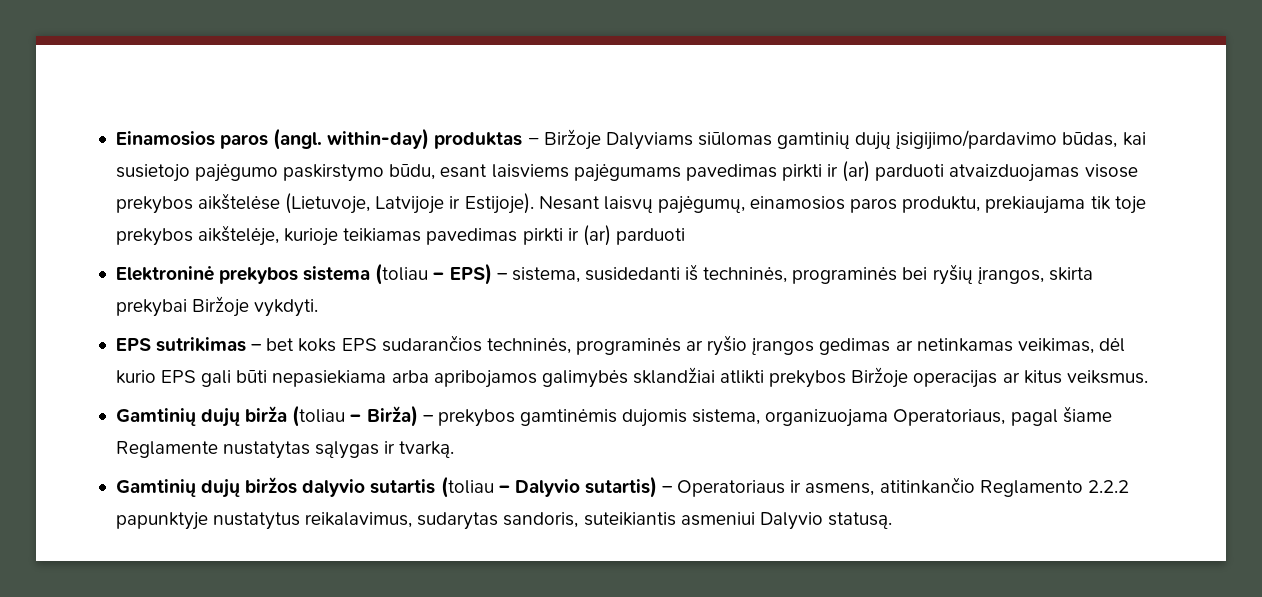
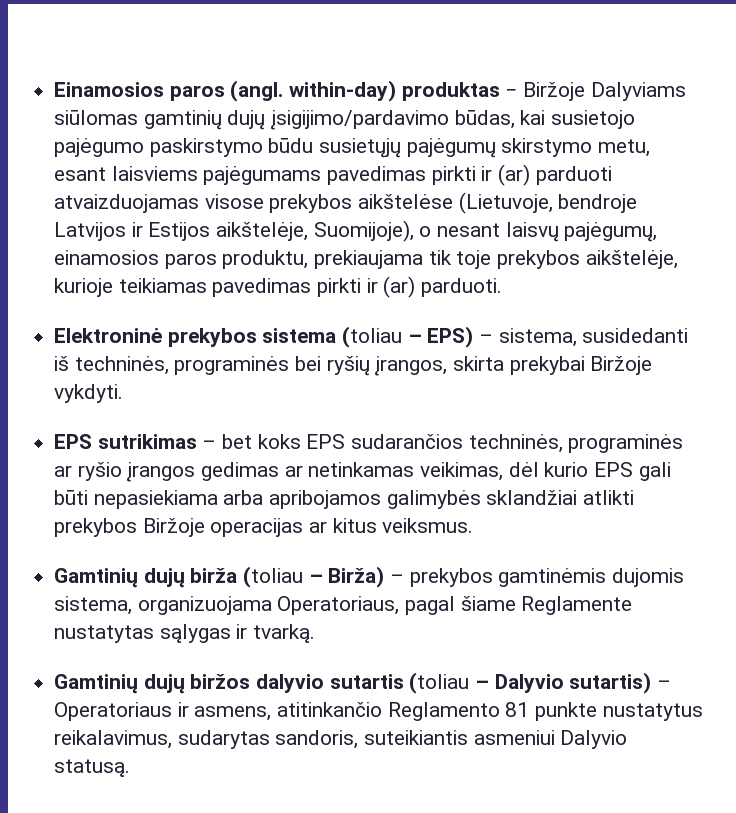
[389,164,436,180] būdu, -> [268,138,651,158] būdu susietųjų pajėgumų skirstymo metu,
[375,193,600,214] Latvijoje ir Estijoje). Nesant -> [558,194,638,213] [54,220,501,242] bendroje Latvijos ir Estijos aikštelėje, Suomijoje), o nesant
[615,228,685,245] parduoti -> [421,278,503,297] parduoti.
[1087,480,1129,493] [115,512,208,530] 2.2.2 papunktyje -> [505,702,598,721] 81 punkte

